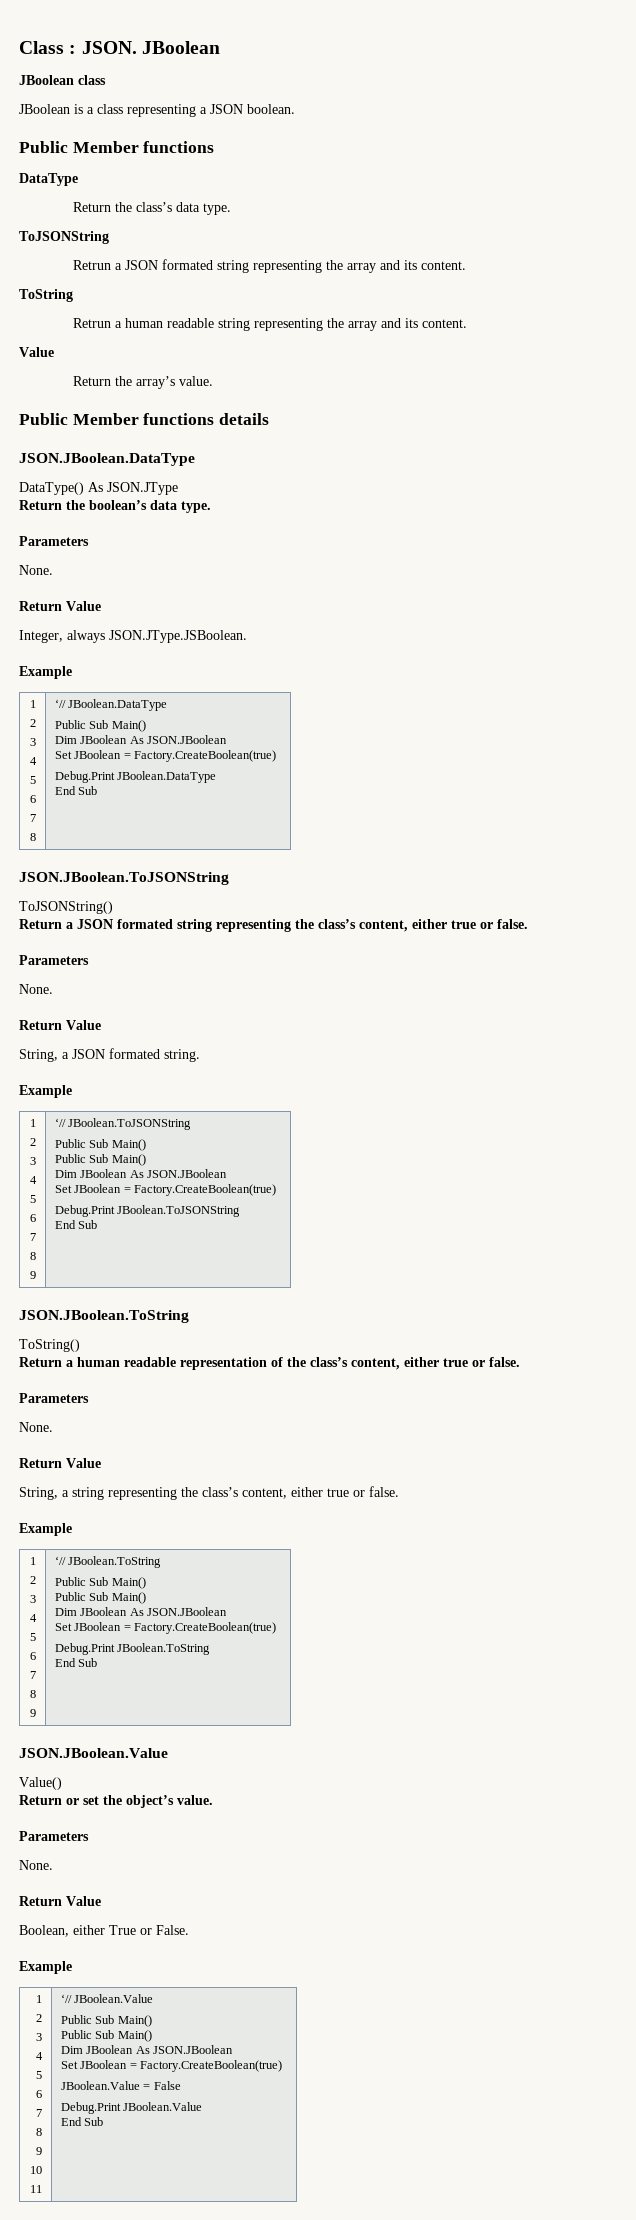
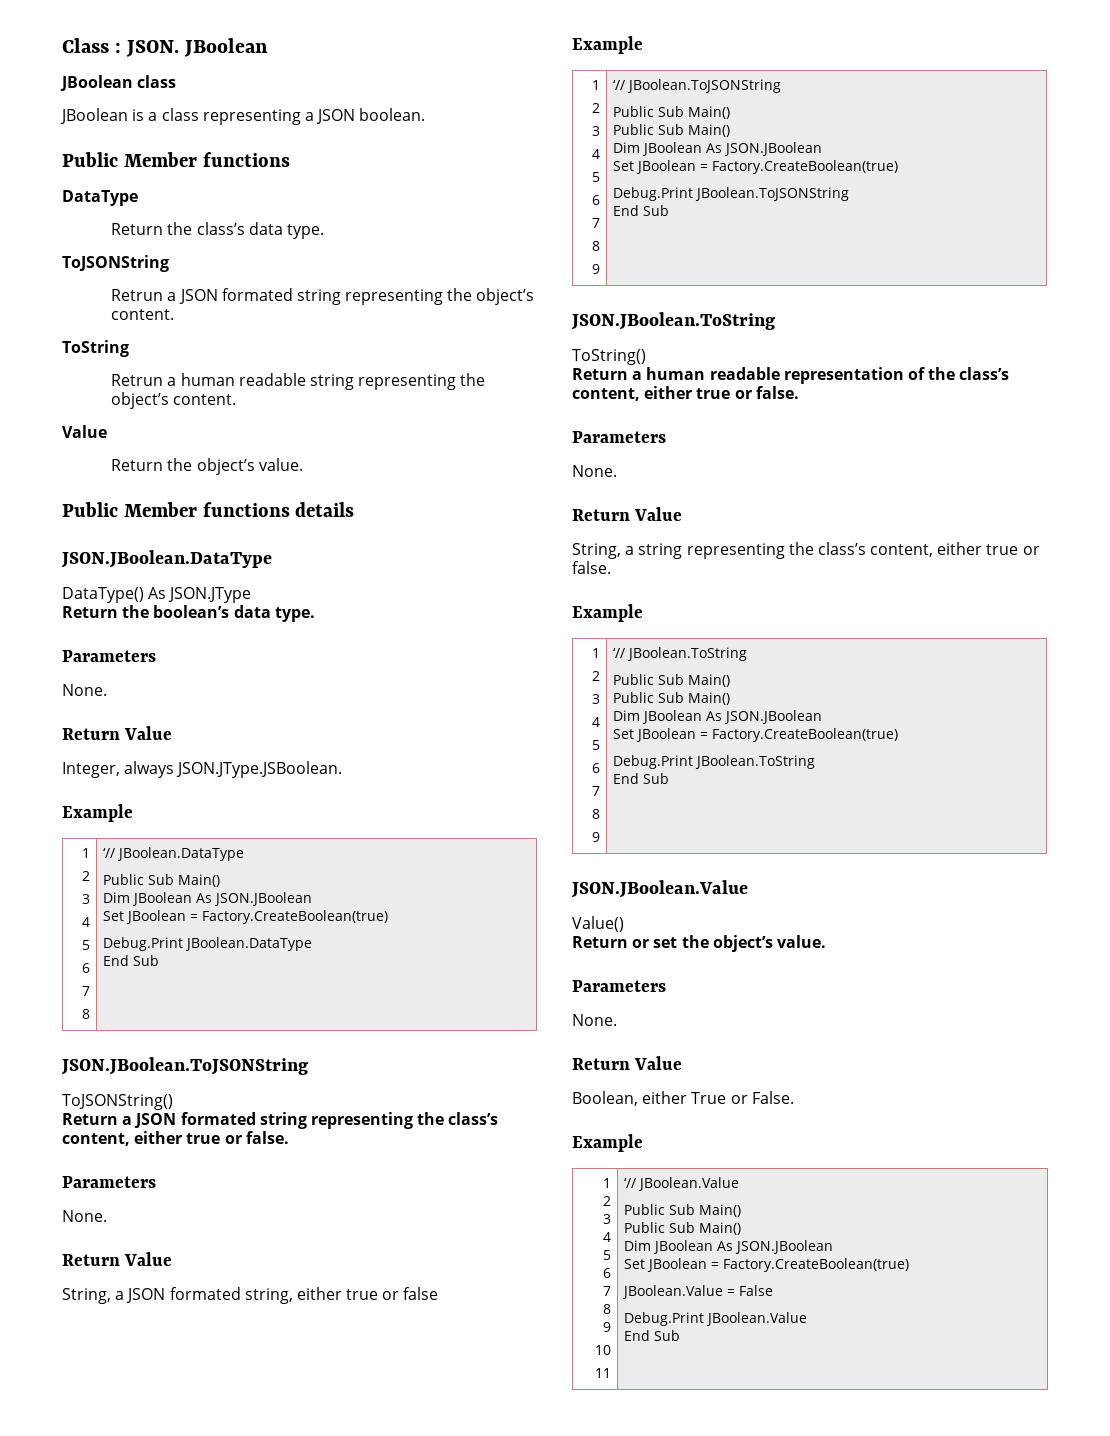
[346,260,417,273] array and its -> [476,288,535,305] object’s
[347,318,418,331] array and its -> [111,392,170,409] object’s
[135,376,175,389] array’s -> [196,458,255,475] object’s
[164,1049,200,1062] string. -> [244,1287,439,1304] string, either true or false

